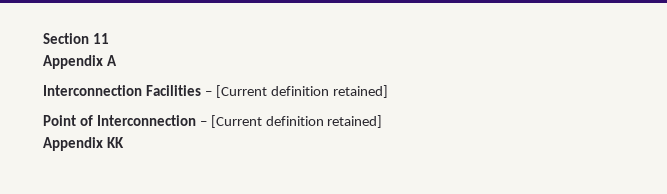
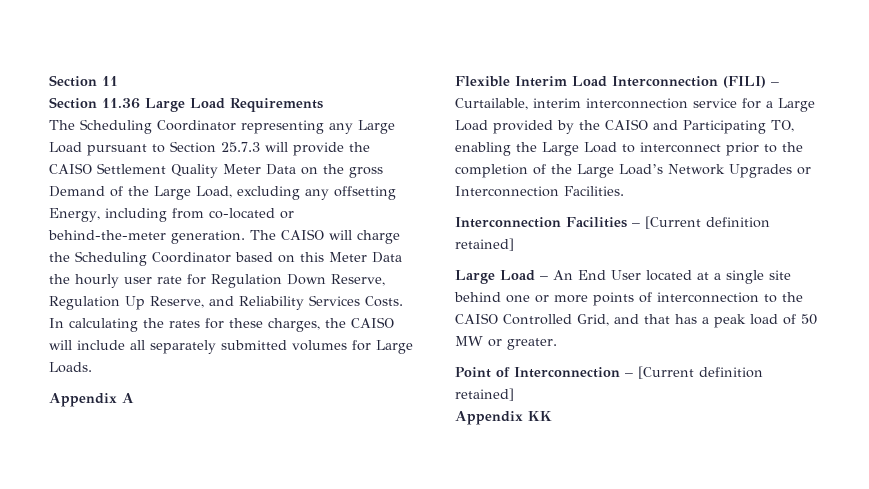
[43,55,117,69] Appendix A -> [49,97,323,112] [49,119,395,134] [49,141,370,156] [49,163,383,178] [49,186,396,200] [49,208,294,222] [48,229,400,244] [49,251,402,266] [49,274,385,288] [49,295,403,310] [49,317,394,332] [49,340,413,354] [49,362,92,373] [49,393,134,407] [455,76,779,88] [455,98,815,112] [455,119,794,134] [455,142,803,156] [455,164,811,178] [455,186,624,197] Section 11.36 Large Load Requirements // The Scheduling Coordinator representing any Large Load pursuant to Section 25.7.3 will provide the CAISO Settlement Quality Meter Data on the gross Demand of the Large Load, excluding any offsetting Energy, including from co-located or behind-the-meter generation. The CAISO will charge the Scheduling Coordinator based on this Meter Data the hourly user rate for Regulation Down Reserve, Regulation Up Reserve, and Reliability Services Costs. In calculating the rates for these charges, the CAISO will include all separately submitted volumes for Large Loads. // Appendix A // Flexible Interim Load Interconnection (FILI) – Curtailable, interim interconnection service for a Large Load provided by the CAISO and Participating TO, enabling the Large Load to interconnect prior to the completion of the Large Load’s Network Upgrades or Interconnection Facilities.
(388, 91) none -> [455,270,791,284] [454,292,803,306] [455,313,817,328] [455,336,557,350] // Large Load – An End User located at a single site behind one or more points of interconnection to the CAISO Controlled Grid, and that has a peak load of 50 MW or greater.

